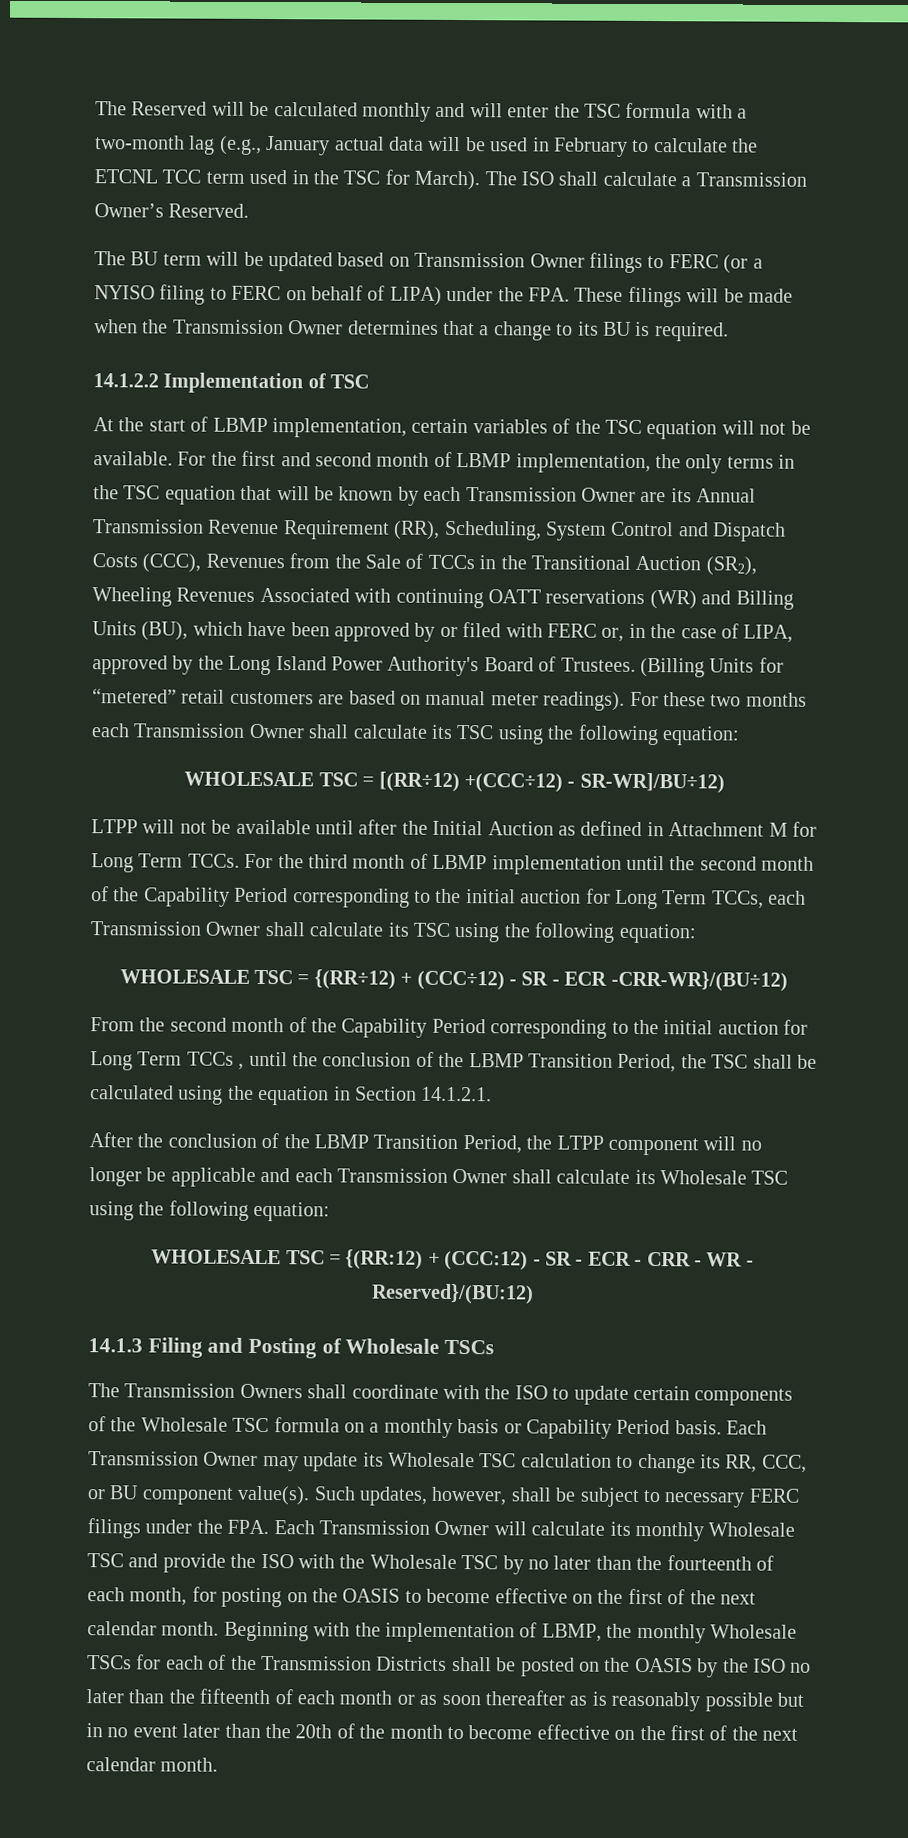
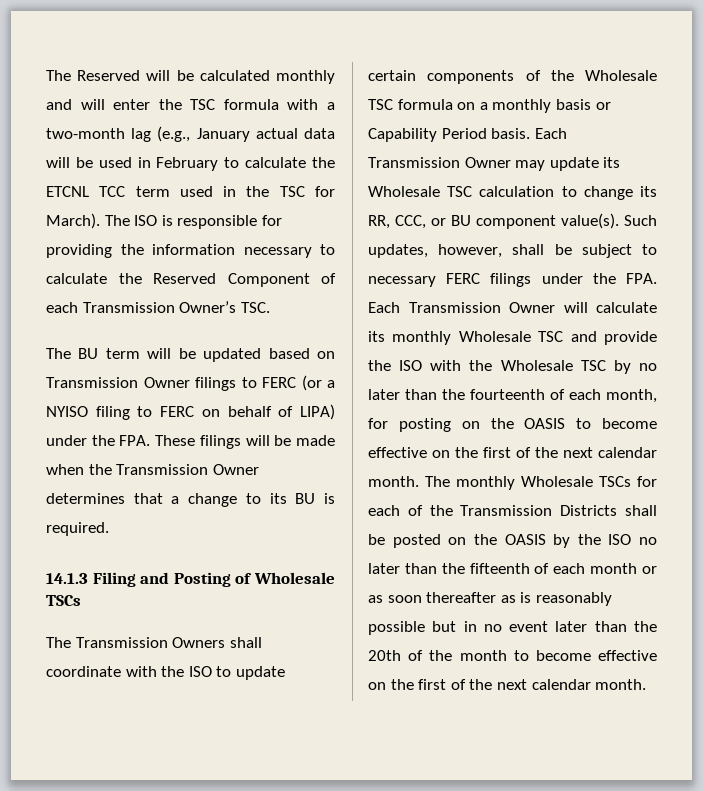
[558,171,692,187] shall calculate a -> [161,215,282,229] [46,244,335,258] [46,273,336,287] [46,302,78,313] is responsible for providing the information necessary to calculate the Reserved Component of each
[168,203,250,218] Reserved. -> [240,302,270,313] TSC.
[93,372,370,394] [93,416,811,440] [93,450,796,474] [93,485,757,506] [93,519,787,542] [92,553,757,576] [92,587,794,610] [92,621,794,643] [92,655,784,678] [92,688,807,711] [91,723,740,746] [184,771,725,794] [91,819,817,837] [91,853,815,875] [91,886,807,910] [90,921,696,944] [119,969,788,992] [90,1017,809,1039] [90,1051,817,1073] [90,1085,493,1106] [89,1132,762,1156] [89,1167,789,1187] [89,1200,331,1222] [151,1249,754,1271] [370,1283,534,1305] // 14.1.2.2 Implementation of TSC // At the start of LBMP implementation, certain variables of the TSC equation will not be available. For the first and second month of LBMP implementation, the only terms in the TSC equation that will be known by each Transmission Owner are its Annual Transmission Revenue Requirement (RR), Scheduling, System Control and Dispatch Costs (CCC), Revenues from the Sale of TCCs in the Transitional Auction (SR2), Wheeling Revenues Associated with continuing OATT reservations (WR) and Billing Units (BU), which have been approved by or filed with FERC or, in the case of LIPA, approved by the Long Island Power Authority's Board of Trustees. (Billing Units for “metered” retail customers are based on manual meter readings). For these two months each Transmission Owner shall calculate its TSC using the following equation: // WHOLESALE TSC = [(RR÷12) +(CCC÷12) - SR-WR]/BU÷12) // LTPP will not be available until after the Initial Auction as defined in Attachment M for Long Term TCCs. For the third month of LBMP implementation until the second month of the Capability Period corresponding to the initial auction for Long Term TCCs, each Transmission Owner shall calculate its TSC using the following equation: // WHOLESALE TSC = {(RR÷12) + (CCC÷12) - SR - ECR -CRR-WR}/(BU÷12) // From the second month of the Capability Period corresponding to the initial auction for Long Term TCCs , until the conclusion of the LBMP Transition Period, the TSC shall be calculated using the equation in Section 14.1.2.1. // After the conclusion of the LBMP Transition Period, the LTPP component will no longer be applicable and each Transmission Owner shall calculate its Wholesale TSC using the following equation: // WHOLESALE TSC = {(RR:12) + (CCC:12) - SR - ECR - CRR - WR - Reserved}/(BU:12) -> (109, 529) none
[223,1621,633,1643] Beginning with the implementation of LBMP, the -> [425,476,450,487] The

